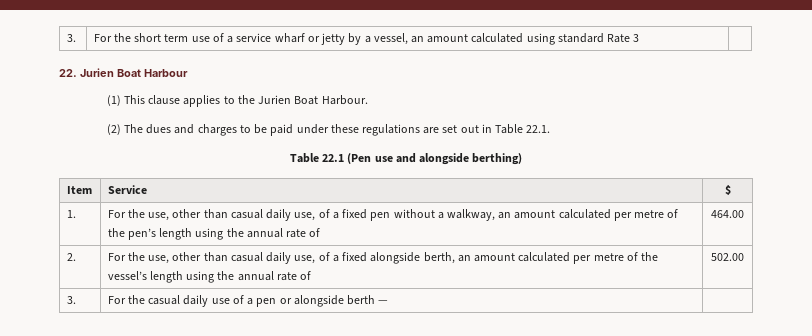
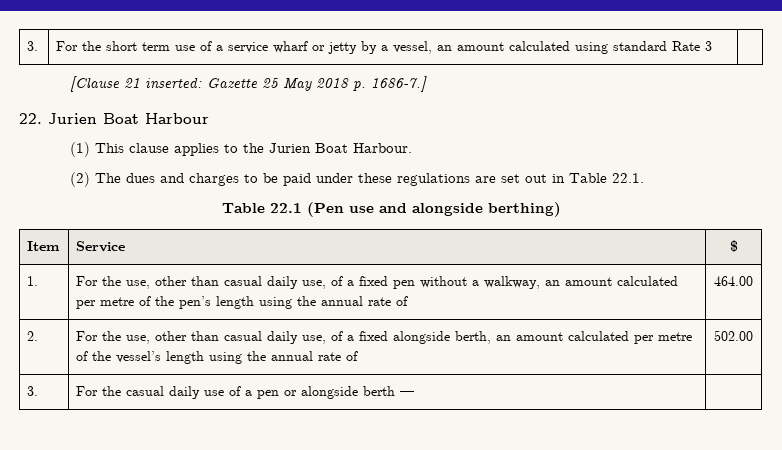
(640, 38) none -> [69,76,427,92] // [Clause 21 inserted: Gazette 25 May 2018 p. 1686-7.]

